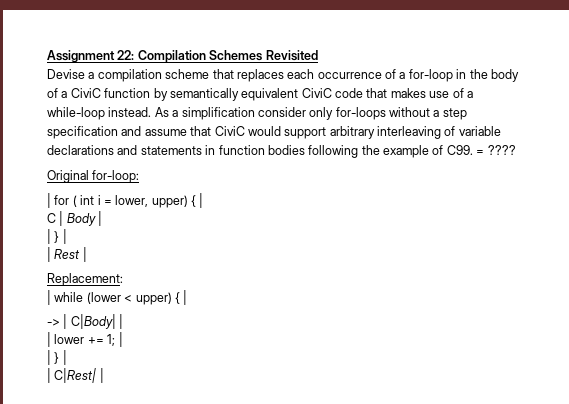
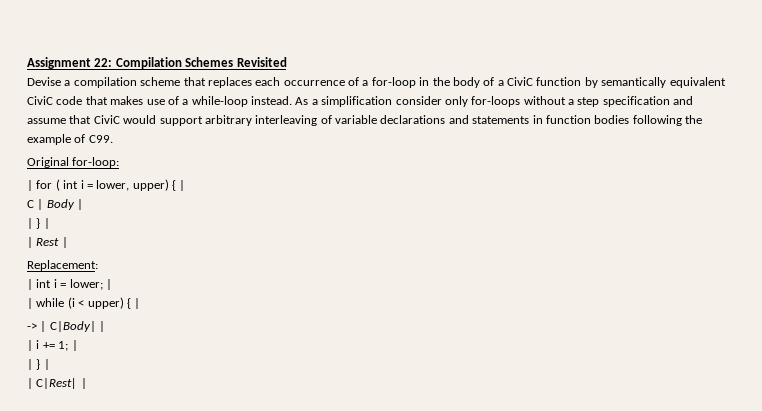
[476,145,516,155] = ???? -> (113, 139) none
(123, 279) none -> [27,279,112,290] // | int i = lower; |
[86,292,121,304] (lower -> [67,297,75,309] (i
[54,334,85,344] lower -> [36,340,40,349] i

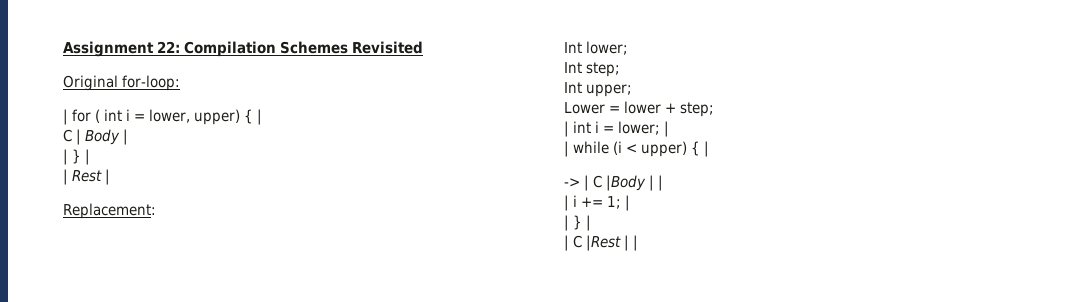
[27,77,726,88] [27,96,694,107] [27,115,702,126] [27,134,113,145] // Devise a compilation scheme that replaces each occurrence of a for-loop in the body of a CiviC function by semantically equivalent CiviC code that makes use of a while-loop instead. As a simplification consider only for-loops without a step specification and assume that CiviC would support arbitrary interleaving of variable declarations and statements in function bodies following the example of C99. -> (424, 47) none
(98, 265) none -> [564,41,629,55] [564,62,621,77] [564,82,633,97] [564,101,715,117] // Int lower; // Int step; // Int upper; // Lower = lower + step;
[49,321,96,332] C|Body| -> [593,175,655,191] C |Body |
[36,378,78,389] C|Rest| -> [573,235,630,251] C |Rest |

